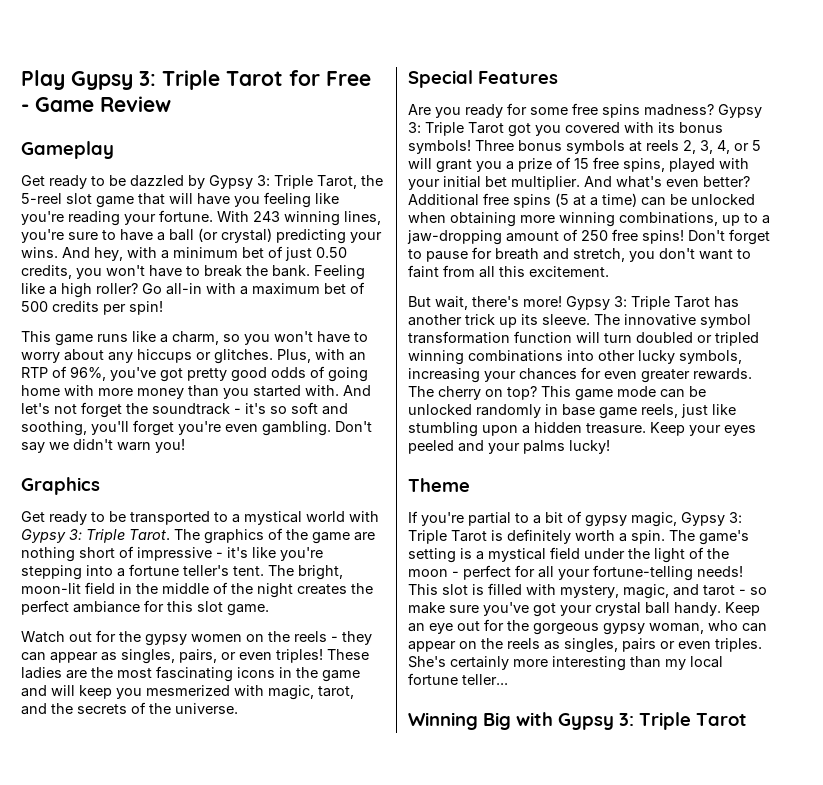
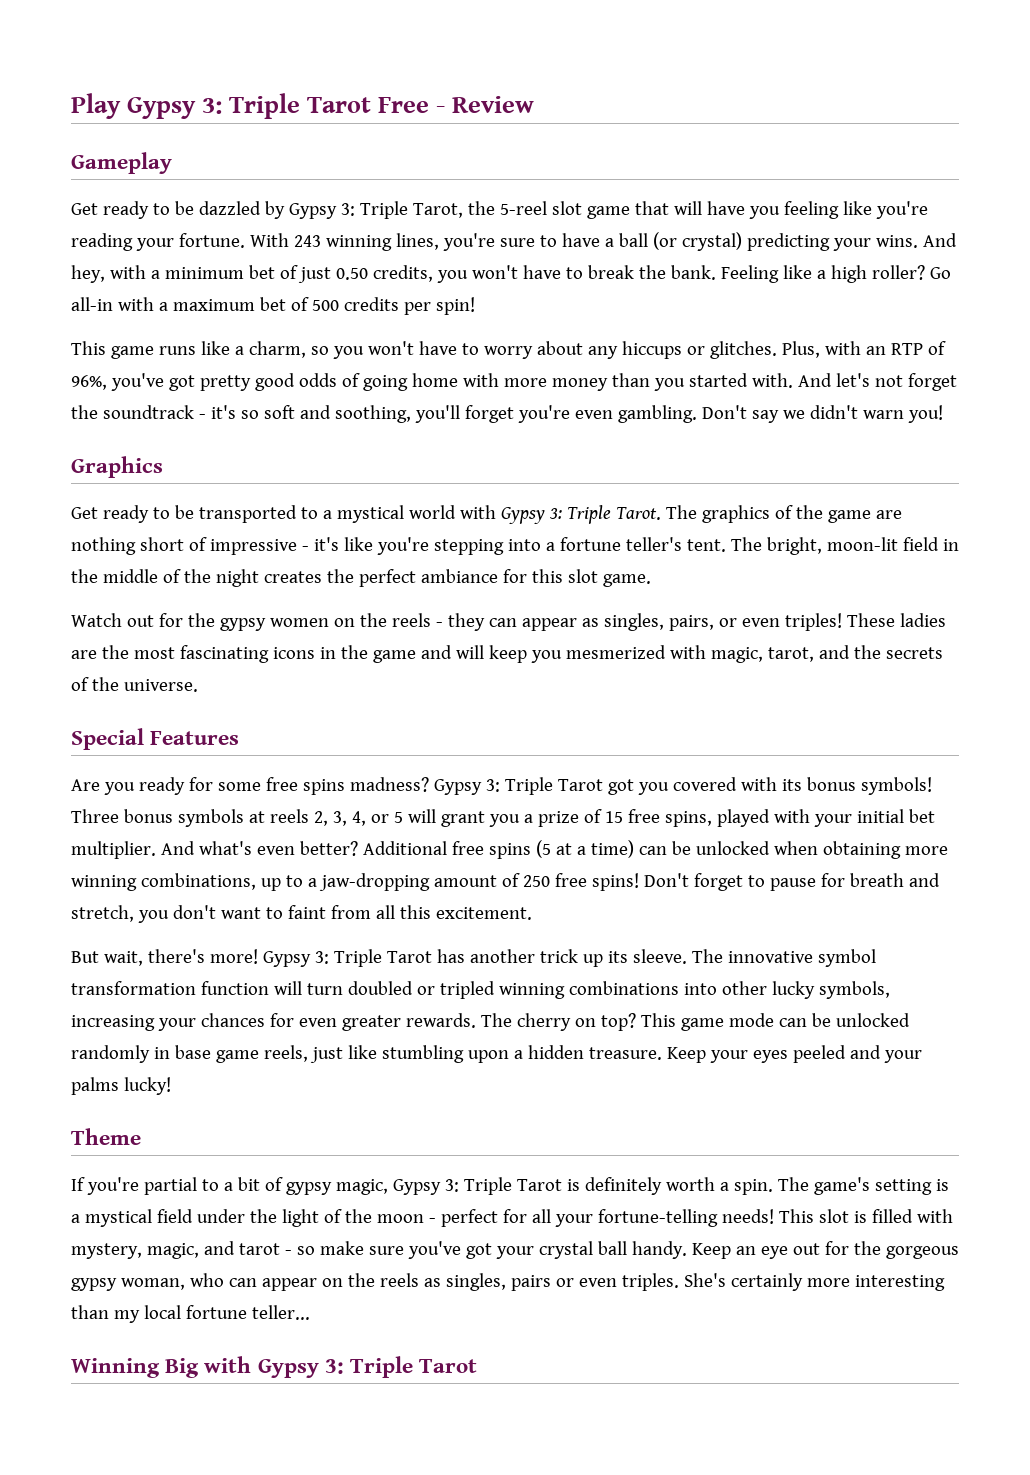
[289,70,320,86] for -> (372, 105) none
[35,97,94,112] Game -> (446, 109) none

